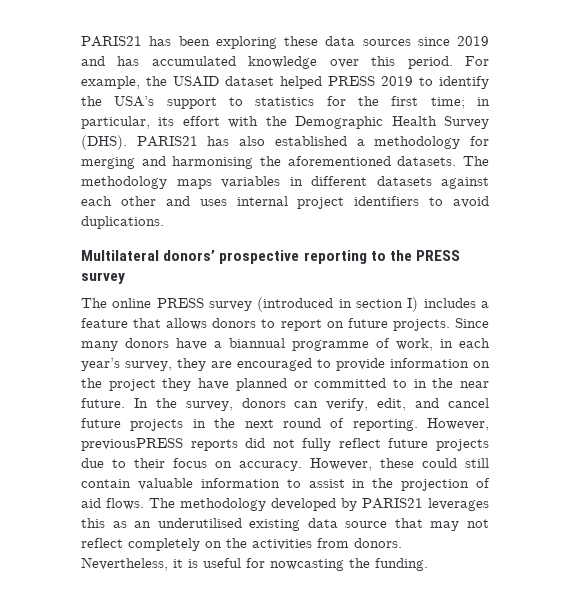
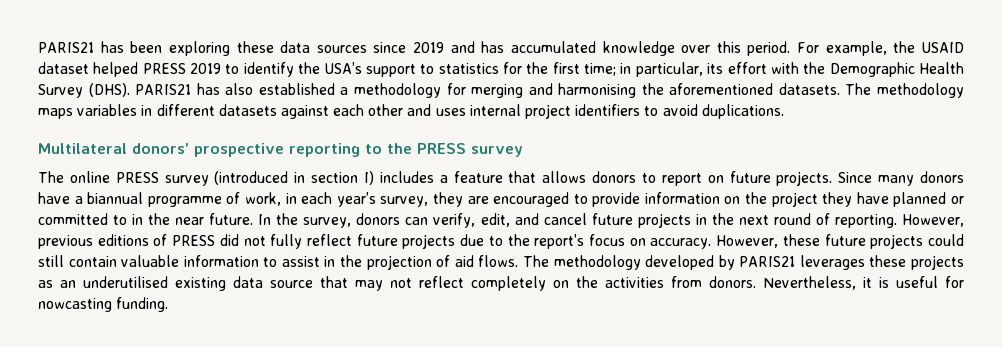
[81,438,238,451] previousPRESS reports -> [38,234,216,249] previous editions of PRESS
[134,458,165,468] their -> [507,234,585,249] the report’s
(414, 463) none -> [824,234,924,249] future projects
[81,518,105,528] this -> [869,255,964,270] these projects
[349,558,370,568] the -> (112, 305) none

